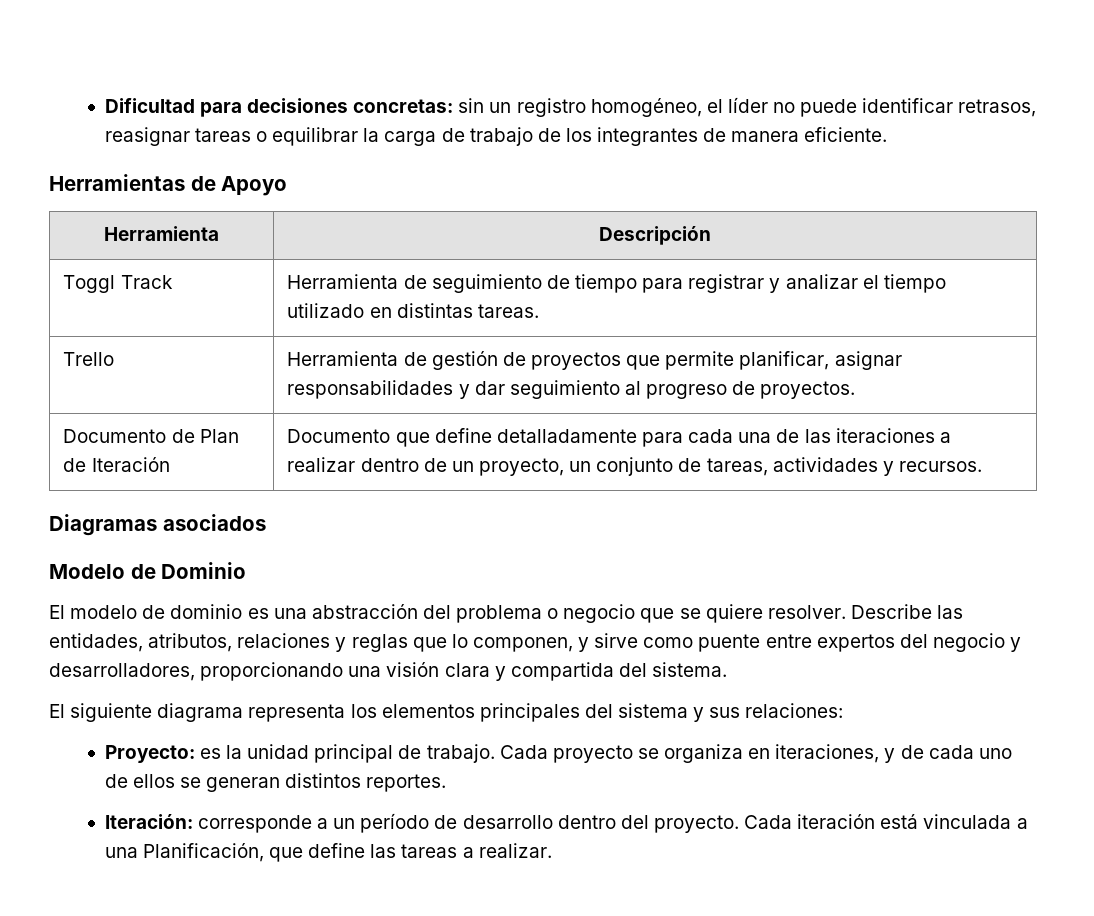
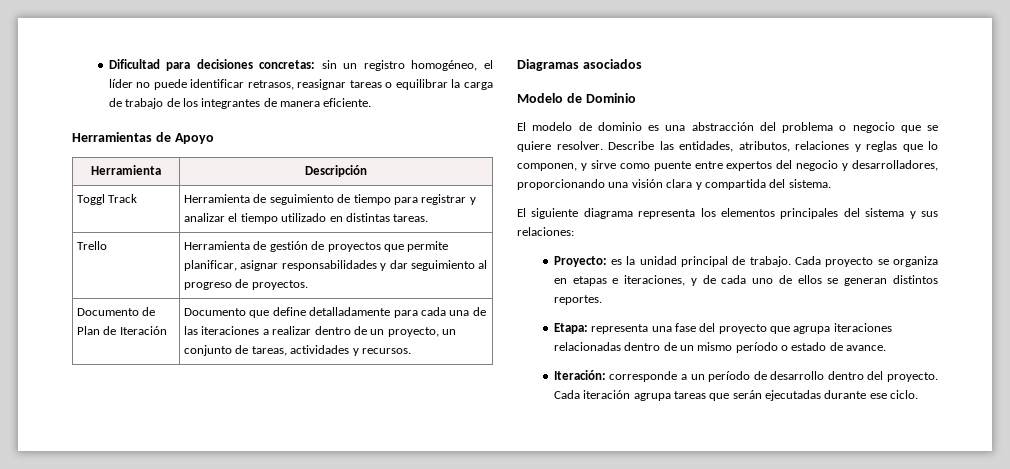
(771, 753) none -> [572,276,619,286] etapas e
(447, 783) none -> [553,323,892,334] [553,342,887,353] // Etapa: representa una fase del proyecto que agrupa iteraciones relacionadas dentro de un mismo período o estado de avance.
[880,814,1028,829] [104,843,552,862] está vinculada a una Planificación, que define las tareas a realizar. -> [633,390,919,401] agrupa tareas que serán ejecutadas durante ese ciclo.

